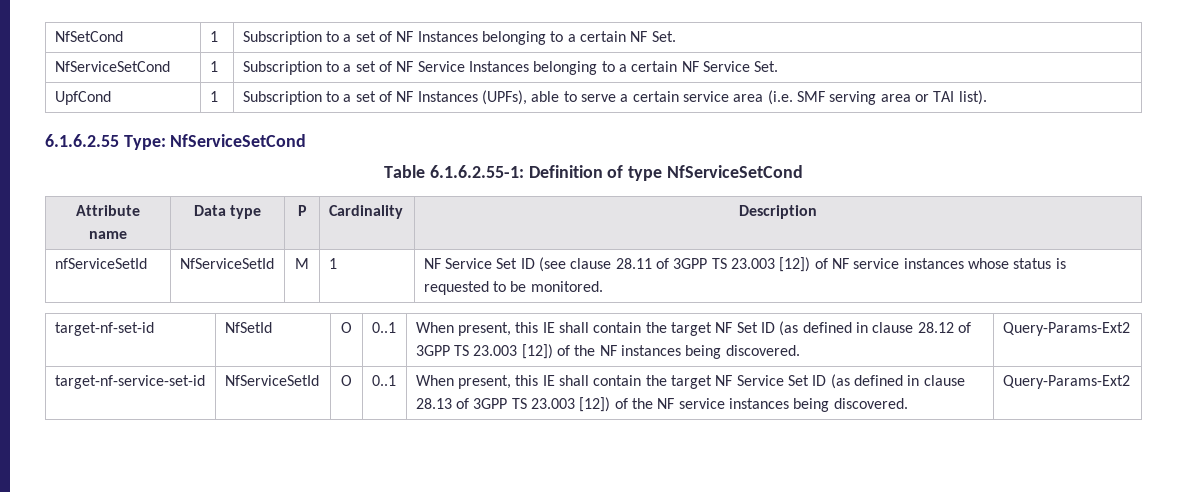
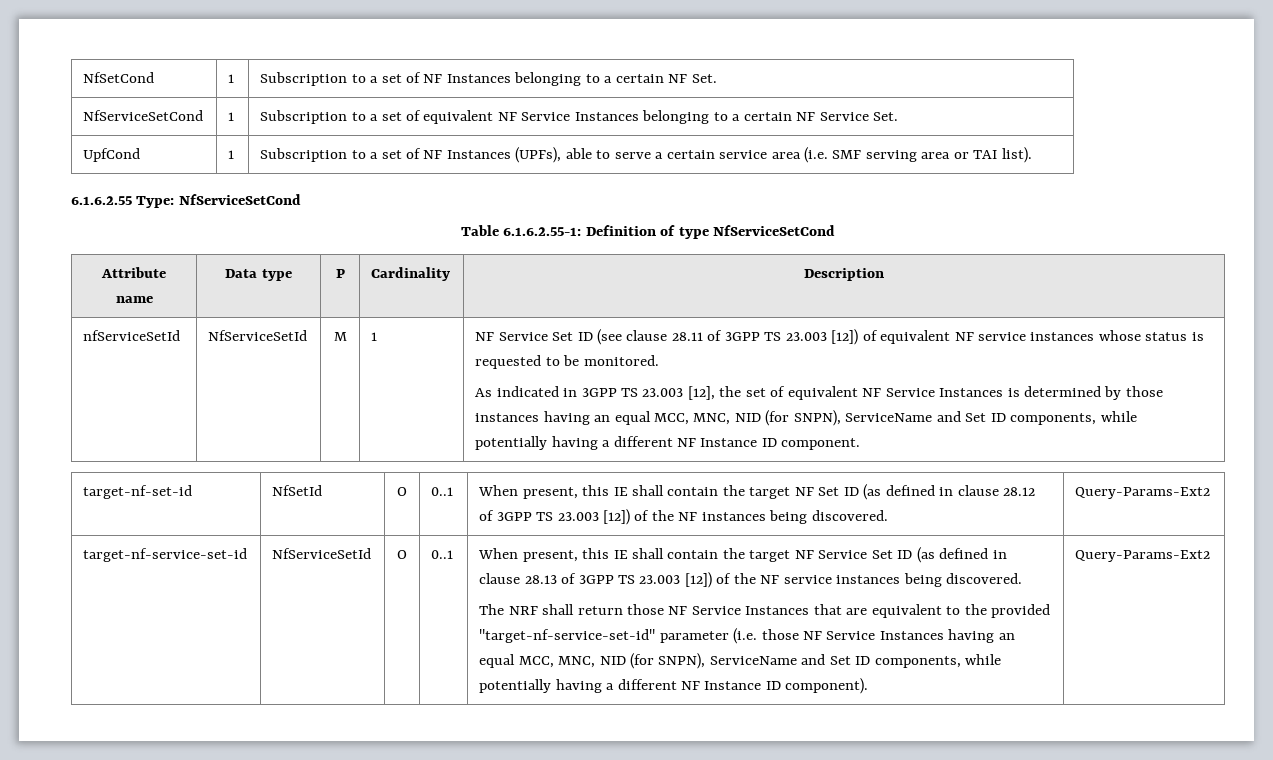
(393, 66) none -> [423,110,494,124] equivalent
(828, 263) none -> [880,330,951,344] equivalent
(603, 286) none -> [475,386,1163,400] [475,410,1137,426] [475,436,861,450] // As indicated in 3GPP TS 23.003 [12], the set of equivalent NF Service Instances is determined by those instances having an equal MCC, MNC, NID (for SNPN), ServiceName and Set ID components, while potentially having a different NF Instance ID component.
(908, 403) none -> [479,604,1051,618] [479,628,1015,644] [479,653,1002,669] [479,678,869,694] // The NRF shall return those NF Service Instances that are equivalent to the provided "target-nf-service-set-id" parameter (i.e. those NF Service Instances having an equal MCC, MNC, NID (for SNPN), ServiceName and Set ID components, while potentially having a different NF Instance ID component).

